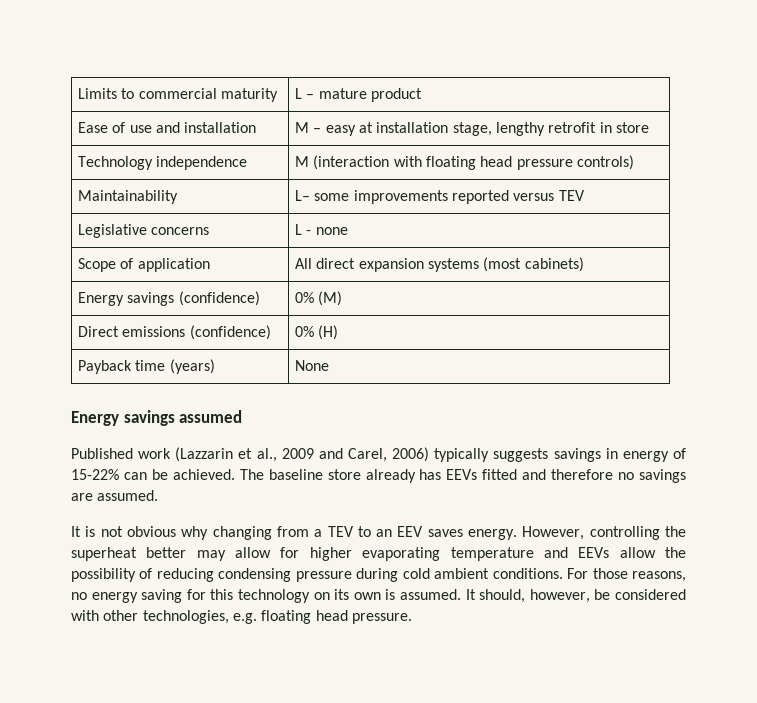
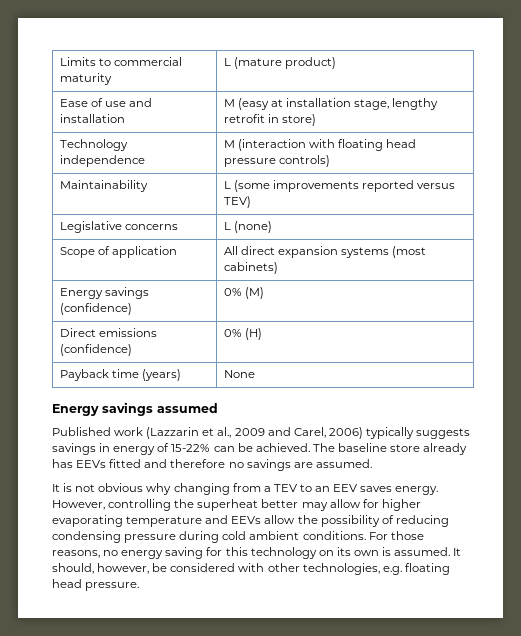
[306,88,422,102] – mature product -> [233,57,336,69] (mature product)
[313,125,356,136] – easy -> [237,98,269,110] (easy
[615,122,649,133] store -> [281,114,316,126] store)
[294,190,350,201] L– some -> [223,180,270,192] L (some
[558,190,585,201] TEV -> [223,196,251,208] TEV)
[306,227,348,235] - none -> [233,221,272,233] (none)

